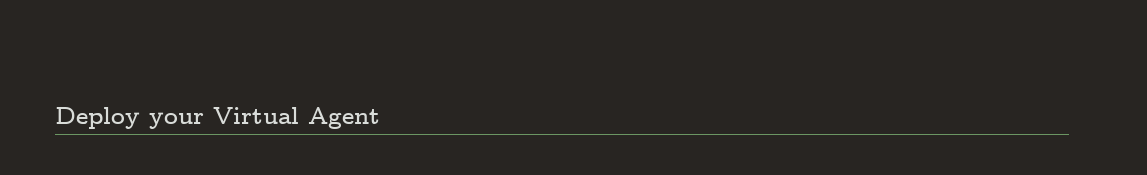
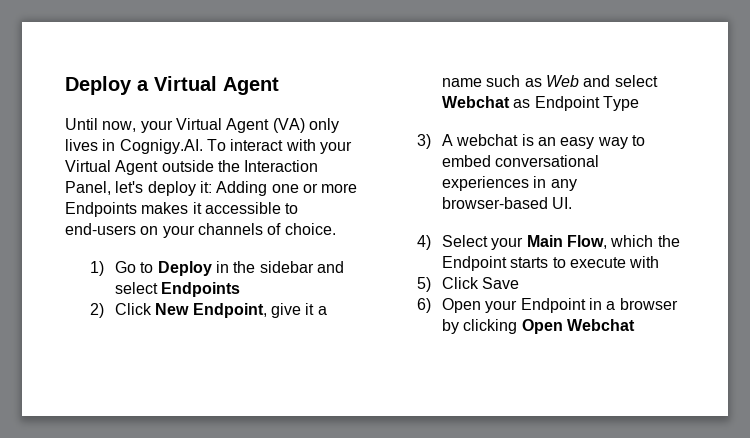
[55,107,380,129] Deploy your Virtual Agent -> [65,76,279,95] [65,118,339,133] [65,139,352,154] [65,160,319,175] [65,181,358,196] [65,202,299,217] [65,223,336,238] [90,261,344,276] [115,282,241,297] [90,303,327,318] [442,75,658,87] [442,96,639,111] [417,134,645,149] [442,155,600,167] [442,176,577,191] [442,197,573,209] [417,235,680,250] [442,256,660,271] [417,277,520,292] [417,298,678,313] [442,319,635,334] Deploy a Virtual Agent // Until now, your Virtual Agent (VA) only lives in Cognigy.AI. To interact with your Virtual Agent outside the Interaction Panel, let's deploy it: Adding one or more Endpoints makes it accessible to end-users on your channels of choice. // 1) Go to Deploy in the sidebar and select Endpoints // 2) Click New Endpoint, give it a name such as Web and select Webchat as Endpoint Type // 3) A webchat is an easy way to embed conversational experiences in any browser-based UI. // 4) Select your Main Flow, which the Endpoint starts to execute with // 5) Click Save // 6) Open your Endpoint in a browser by clicking Open Webchat

